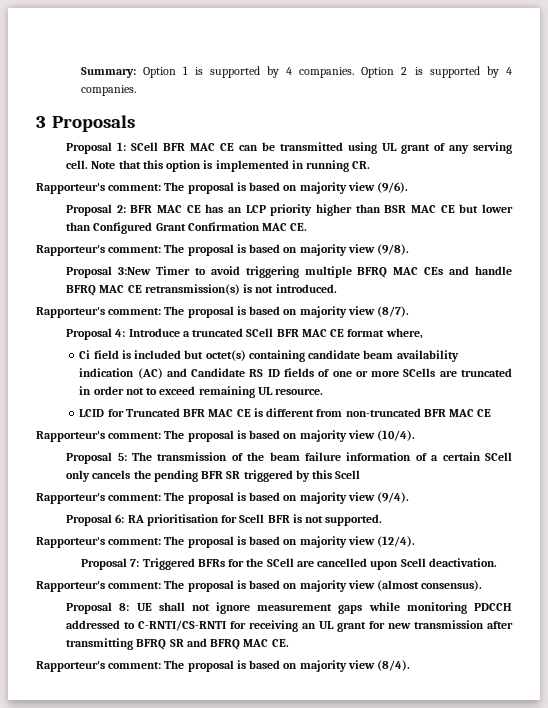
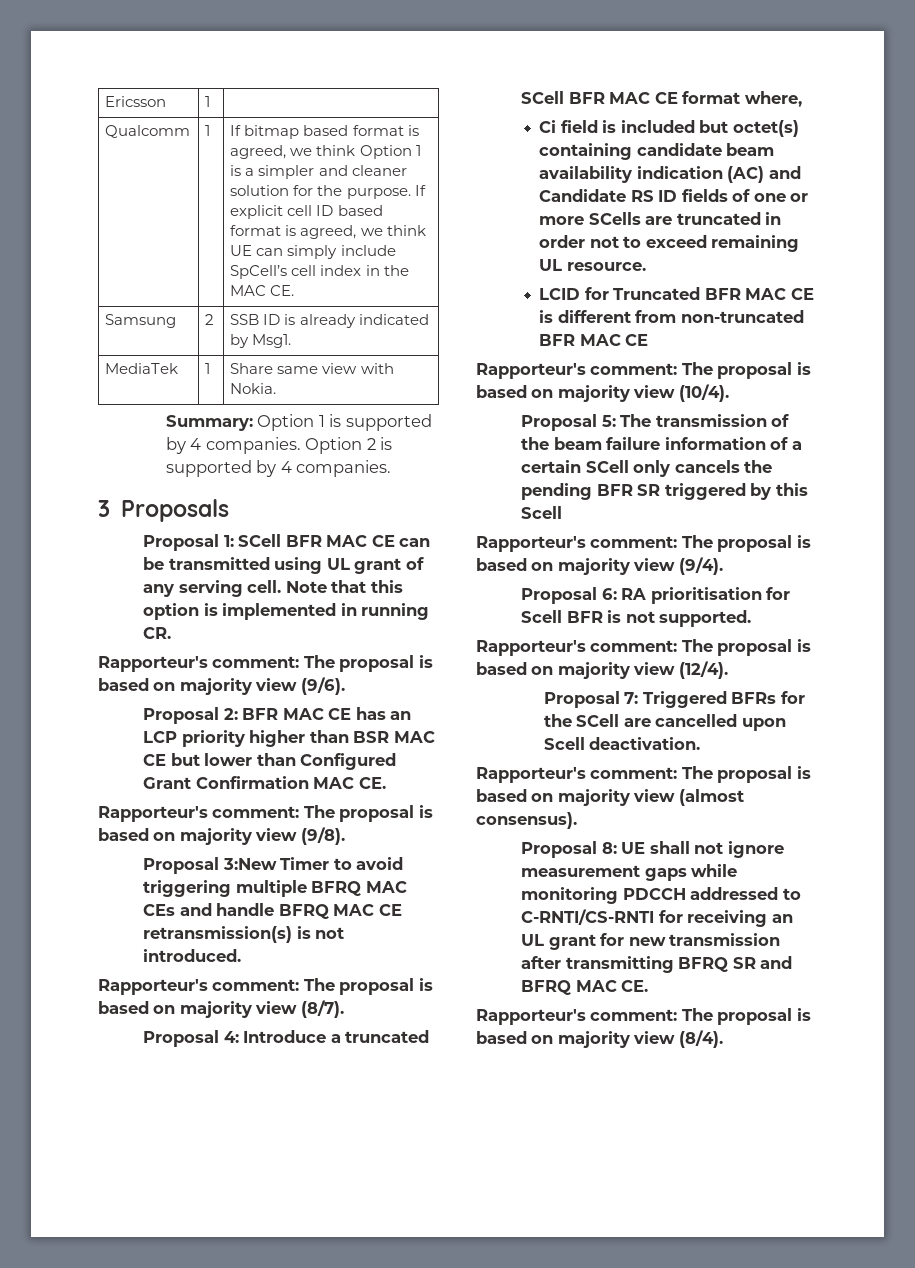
(81, 72) none -> [105,96,167,107] [205,96,211,107] [105,125,191,138] [205,125,211,136] [230,125,419,139] [230,145,421,159] [230,165,407,179] [230,185,426,199] [230,205,383,219] [230,225,426,239] [230,245,396,259] [230,265,409,279] [230,285,295,296] [105,314,177,328] [205,314,215,325] [230,314,429,328] [230,334,292,348] [105,363,179,374] [205,363,211,374] [230,363,394,374] [230,383,277,394] Ericsson | 1 | // Qualcomm | 1 | If bitmap based format is agreed, we think Option 1 is a simpler and cleaner solution for the purpose. If explicit cell ID based format is agreed, we think UE can simply include SpCell’s cell index in the MAC CE. // Samsung | 2 | SSB ID is already indicated by Msg1. // MediaTek | 1 | Share same view with Nokia. //

